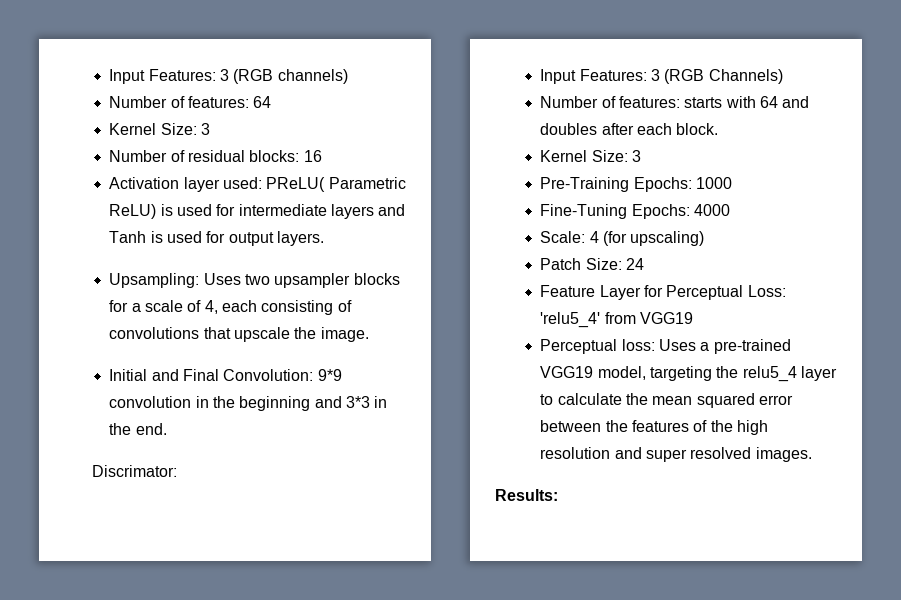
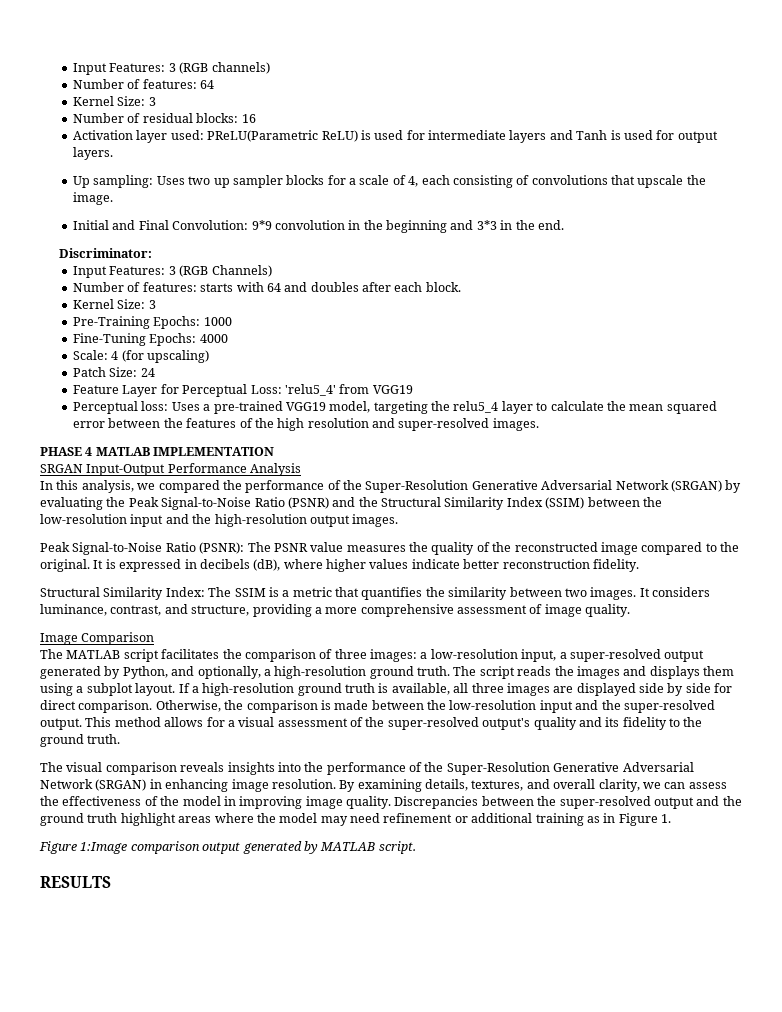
[266,177,406,192] PReLU( Parametric -> [207,130,319,142] PReLU(Parametric
[109,273,351,288] Upsampling: Uses two upsampler -> [73,175,283,188] Up sampling: Uses two up sampler
[91,465,177,477] Discrimator: -> [59,248,153,258] Discriminator:
[646,447,812,462] [495,489,558,501] super resolved images. // Results: -> [398,418,539,431] [40,447,275,456] [40,463,302,476] [40,480,742,493] [40,497,662,510] [40,514,399,527] [40,542,739,555] [40,559,639,572] [40,587,710,600] [40,604,631,617] [40,632,155,645] [40,649,705,662] [40,666,734,679] [40,683,733,696] [40,700,715,713] [40,717,703,730] [40,734,121,747] [40,762,694,775] [40,779,727,792] [40,796,742,809] [40,813,671,826] [39,841,416,854] [40,876,111,888] super-resolved images. // PHASE 4 MATLAB IMPLEMENTATION // SRGAN Input-Output Performance Analysis // In this analysis, we compared the performance of the Super-Resolution Generative Adversarial Network (SRGAN) by evaluating the Peak Signal-to-Noise Ratio (PSNR) and the Structural Similarity Index (SSIM) between the low-resolution input and the high-resolution output images. // Peak Signal-to-Noise Ratio (PSNR): The PSNR value measures the quality of the reconstructed image compared to the original. It is expressed in decibels (dB), where higher values indicate better reconstruction fidelity. // Structural Similarity Index: The SSIM is a metric that quantifies the similarity between two images. It considers luminance, contrast, and structure, providing a more comprehensive assessment of image quality. // Image Comparison // The MATLAB script facilitates the comparison of three images: a low-resolution input, a super-resolved output generated by Python, and optionally, a high-resolution ground truth. The script reads the images and displays them using a subplot layout. If a high-resolution ground truth is available, all three images are displayed side by side for direct comparison. Otherwise, the comparison is made between the low-resolution input and the super-resolved output. This method allows for a visual assessment of the super-resolved output's quality and its fidelity to the ground truth. // The visual comparison reveals insights into the performance of the Super-Resolution Generative Adversarial Network (SRGAN) in enhancing image resolution. By examining details, textures, and overall clarity, we can assess the effectiveness of the model in improving image quality. Discrepancies between the super-resolved output and the ground truth highlight areas where the model may need refinement or additional training as in Figure 1. // Figure 1:Image comparison output generated by MATLAB script. // RESULTS

